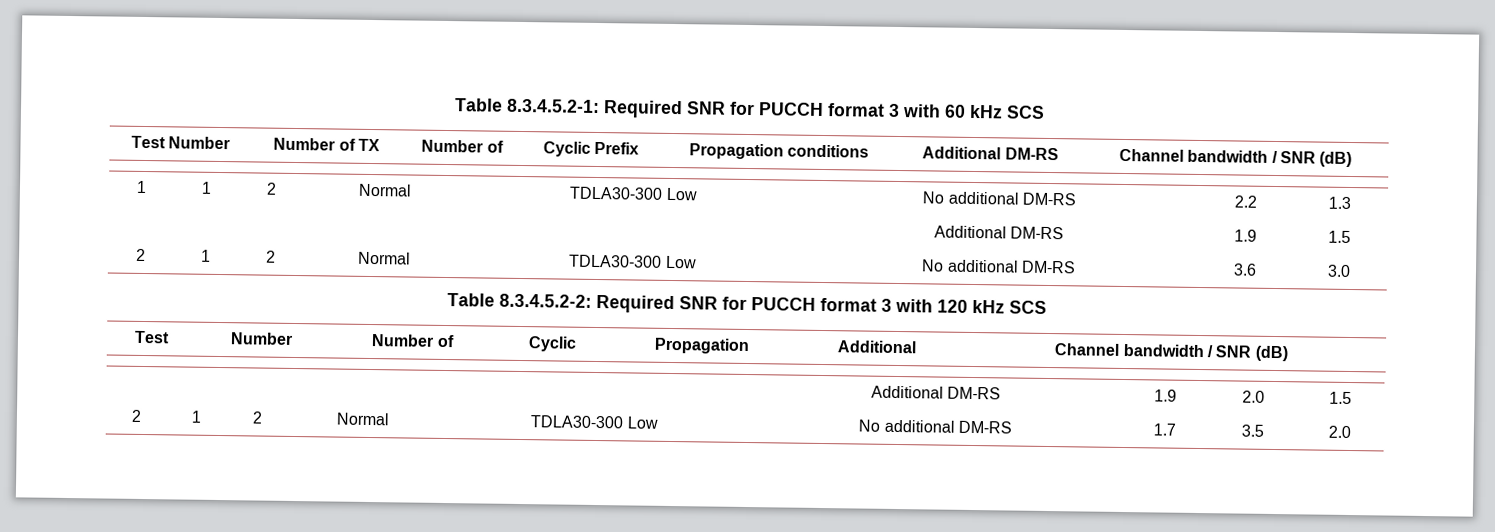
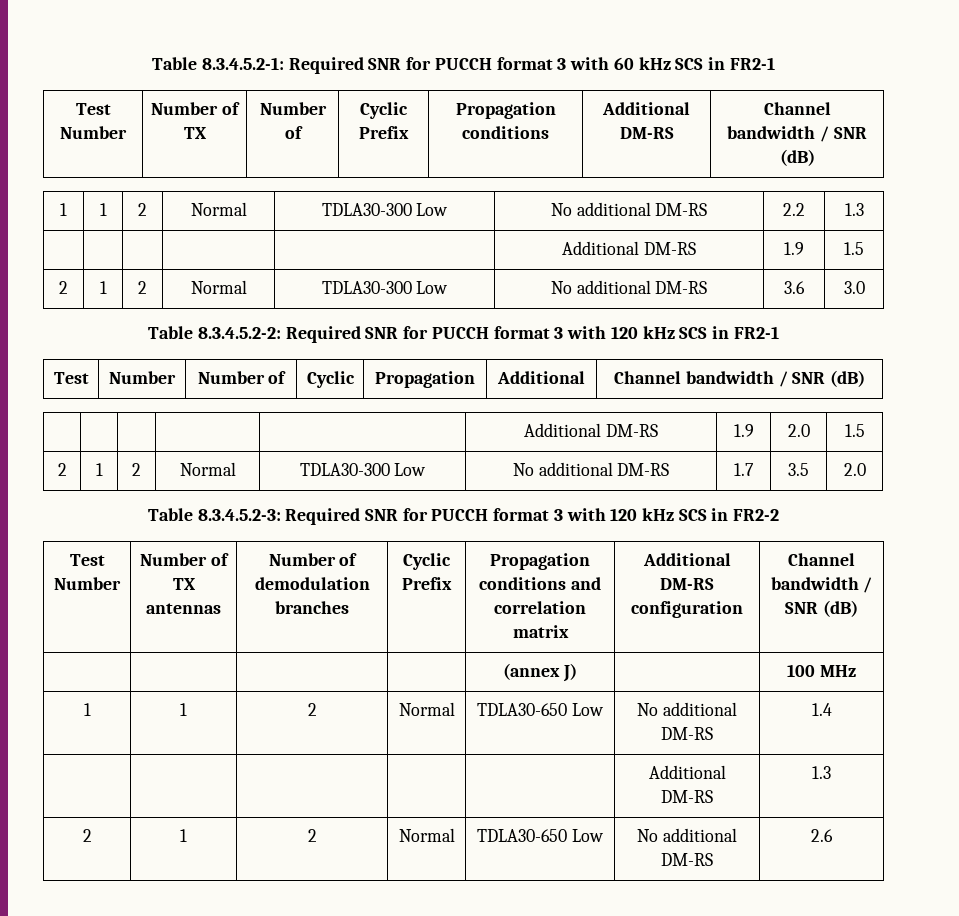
(1045, 112) none -> [707,57,775,70] in FR2-1
(1047, 307) none -> [711,326,779,339] in FR2-1
(1351, 432) none -> [147,508,780,525] [69,554,105,566] [54,577,121,590] [140,553,229,566] [172,578,196,590] [146,603,221,614] [268,553,358,566] [254,577,370,590] [275,601,349,614] [403,553,452,570] [402,577,453,590] [490,553,590,570] [479,577,601,590] [494,601,586,614] [512,625,569,638] [642,553,731,566] [660,578,714,590] [631,601,743,618] [788,553,855,566] [770,577,873,593] [785,600,858,617] [503,663,577,682] [787,664,856,677] [83,703,91,716] [180,703,187,716] [307,703,317,716] [398,702,455,716] [477,703,604,716] [637,702,737,716] [661,727,713,740] [811,703,832,716] [648,765,726,779] [661,790,713,803] [812,766,831,779] [82,829,92,842] [180,829,187,842] [307,829,317,842] [398,828,455,842] [477,829,604,842] [637,828,737,842] [661,853,713,866] [811,829,833,842] // Table 8.3.4.5.2-3: Required SNR for PUCCH format 3 with 120 kHz SCS in FR2-2 // Test Number | Number of TX antennas | Number of demodulation branches | Cyclic Prefix | Propagation conditions and correlation matrix | Additional DM-RS configuration | Channel bandwidth / SNR (dB) // | | | | (annex J) | | 100 MHz // 1 | 1 | 2 | Normal | TDLA30-650 Low | No additional DM-RS | 1.4 // | | | | | Additional DM-RS | 1.3 // 2 | 1 | 2 | Normal | TDLA30-650 Low | No additional DM-RS | 2.6

